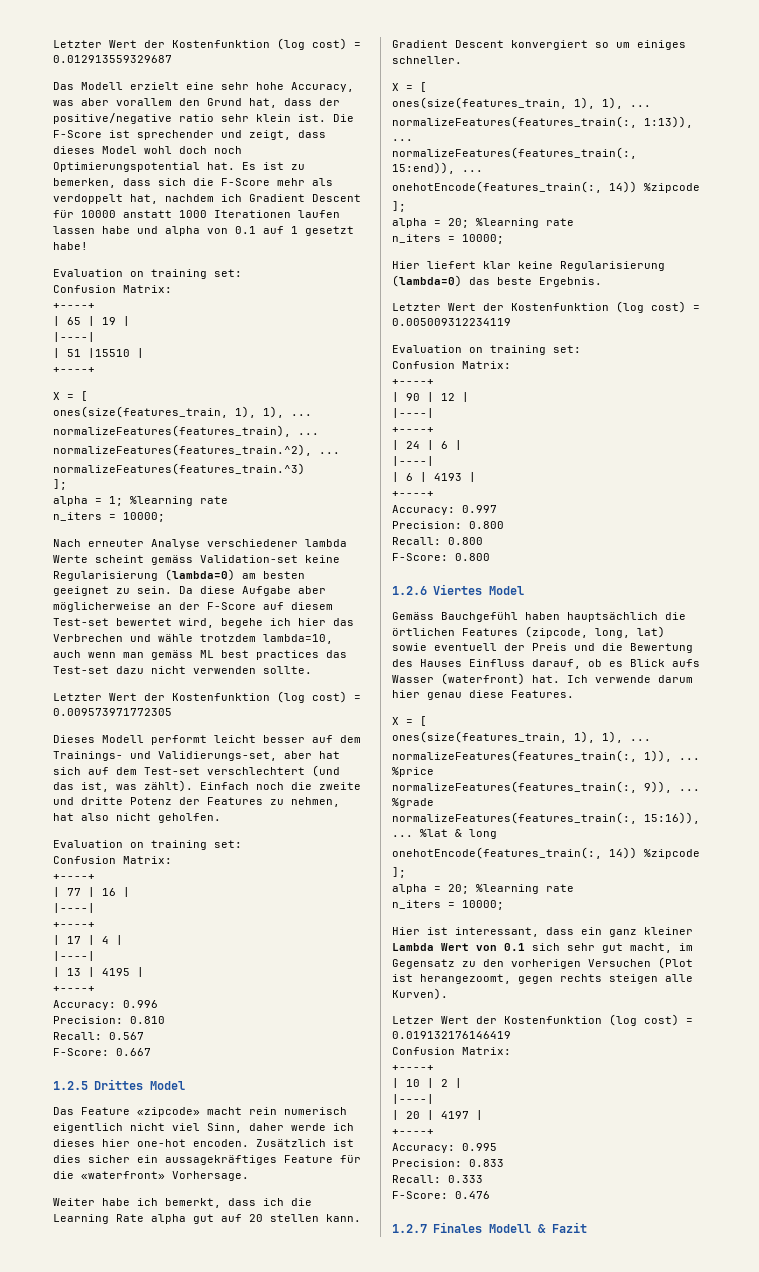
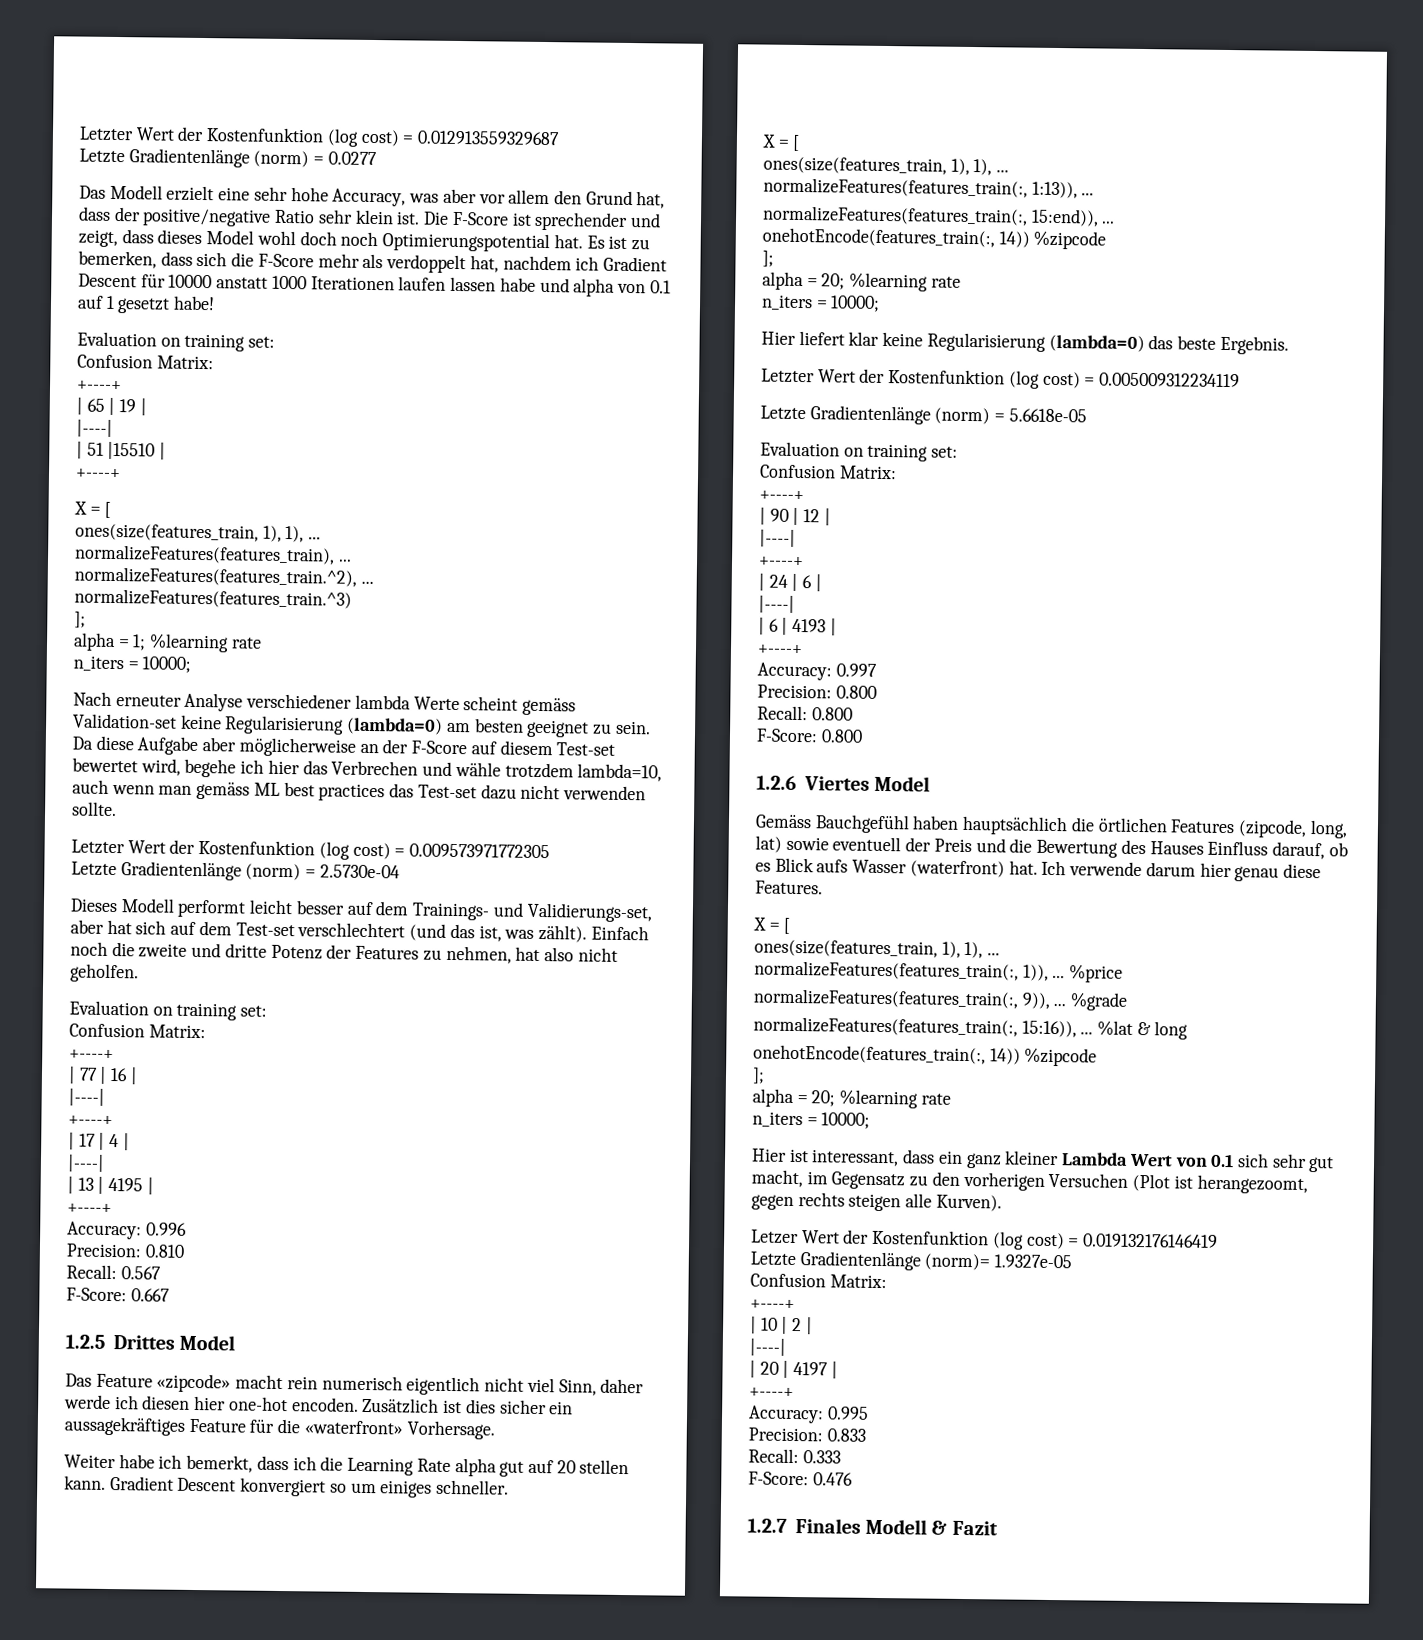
(172, 59) none -> [79,148,377,168] // Letzte Gradientenlänge (norm) = 0.0277
[116,98,172,106] vorallem -> [478,189,551,205] vor allem
[179,114,214,122] ratio -> [274,209,316,224] Ratio
(172, 712) none -> [71,861,400,881] // Letzte Gradientenlänge (norm) = 2.5730e-04
[53,1139,95,1147] dieses -> [142,1395,191,1410] diesen
(511, 322) none -> [760,405,1087,425] // Letzte Gradientenlänge (norm) = 5.6618e-05
(511, 1035) none -> [750,1251,1073,1271] // Letzte Gradientenlänge (norm)= 1.9327e-05

